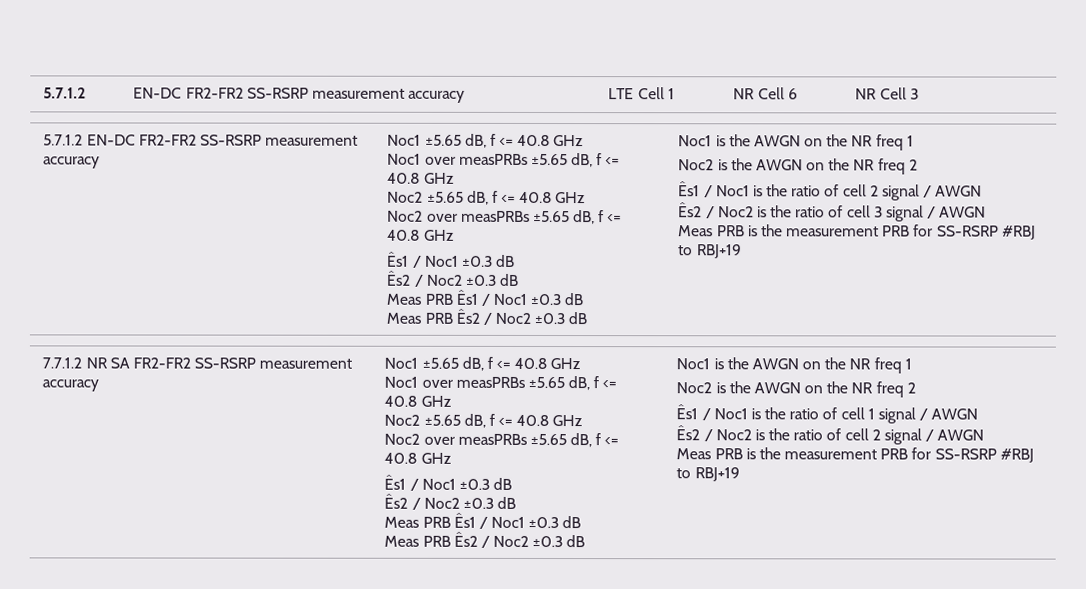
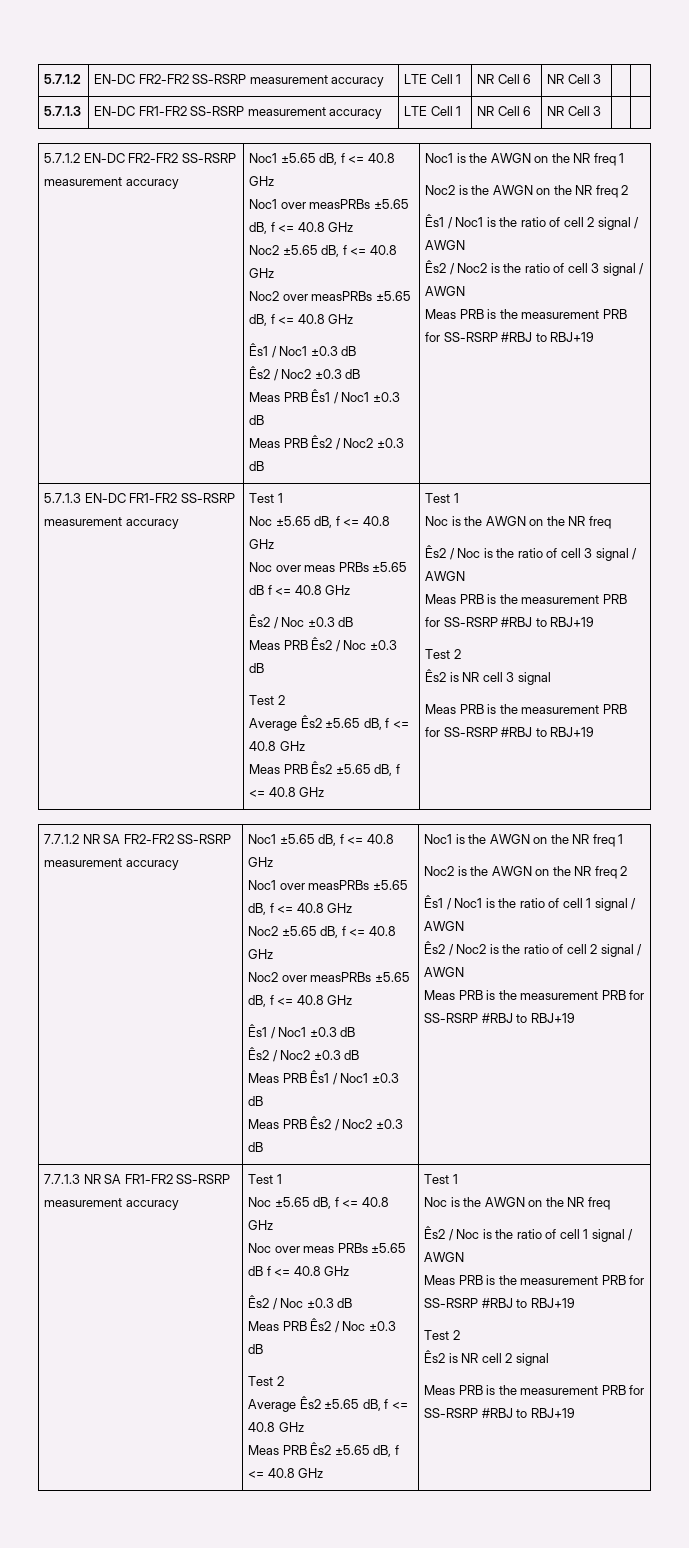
(919, 94) none -> [44,106,82,116] [94,106,383,119] [404,106,462,116] [477,106,532,116] [547,106,602,116] // 5.7.1.3 | EN-DC FR1-FR2 SS-RSRP measurement accuracy | LTE Cell 1 | NR Cell 6 | NR Cell 3 | |
(742, 251) none -> [44,493,235,503] [44,517,179,529] [249,493,283,503] [249,516,390,528] [249,539,275,549] [249,562,408,572] [249,585,351,595] [249,614,354,629] [249,637,397,652] [249,663,265,673] [249,695,285,705] [249,715,409,731] [249,741,305,751] [249,761,400,776] [249,787,325,797] [425,493,459,503] [425,516,611,529] [425,545,638,561] [425,571,466,581] [425,594,627,604] [425,617,595,627] [425,649,461,659] [425,669,551,685] [425,704,627,714] [425,727,595,737] // 5.7.1.3 EN-DC FR1-FR2 SS-RSRP measurement accuracy | Test 1 // Noc ±5.65 dB, f <= 40.8 GHz // Noc over meas PRBs ±5.65 dB f <= 40.8 GHz // Ês2 / Noc ±0.3 dB // Meas PRB Ês2 / Noc ±0.3 dB // Test 2 // Average Ês2 ±5.65 dB, f <= 40.8 GHz // Meas PRB Ês2 ±5.65 dB, f <= 40.8 GHz | Test 1 // Noc is the AWGN on the NR freq // Ês2 / Noc is the ratio of cell 3 signal / AWGN // Meas PRB is the measurement PRB for SS-RSRP #RBJ to RBJ+19 // Test 2 // Ês2 is NR cell 3 signal // Meas PRB is the measurement PRB for SS-RSRP #RBJ to RBJ+19
(740, 474) none -> [44,1174,231,1184] [44,1198,179,1210] [248,1174,282,1184] [248,1197,389,1209] [248,1220,274,1230] [248,1243,407,1253] [248,1266,350,1276] [248,1295,353,1310] [248,1318,396,1333] [248,1344,264,1354] [248,1376,284,1386] [248,1396,408,1412] [248,1422,304,1432] [248,1442,399,1457] [248,1468,324,1478] [424,1174,458,1184] [424,1197,610,1210] [424,1226,634,1242] [424,1252,465,1262] [424,1275,645,1285] [424,1298,575,1308] [424,1330,460,1340] [424,1350,549,1366] [424,1385,645,1395] [424,1408,575,1418] // 7.7.1.3 NR SA FR1-FR2 SS-RSRP measurement accuracy | Test 1 // Noc ±5.65 dB, f <= 40.8 GHz // Noc over meas PRBs ±5.65 dB f <= 40.8 GHz // Ês2 / Noc ±0.3 dB // Meas PRB Ês2 / Noc ±0.3 dB // Test 2 // Average Ês2 ±5.65 dB, f <= 40.8 GHz // Meas PRB Ês2 ±5.65 dB, f <= 40.8 GHz | Test 1 // Noc is the AWGN on the NR freq // Ês2 / Noc is the ratio of cell 1 signal / AWGN // Meas PRB is the measurement PRB for SS-RSRP #RBJ to RBJ+19 // Test 2 // Ês2 is NR cell 2 signal // Meas PRB is the measurement PRB for SS-RSRP #RBJ to RBJ+19

